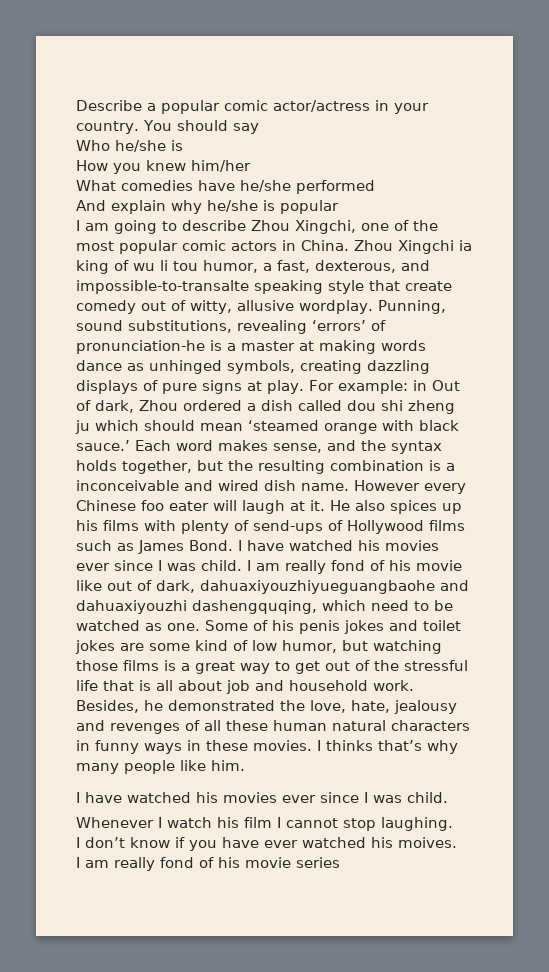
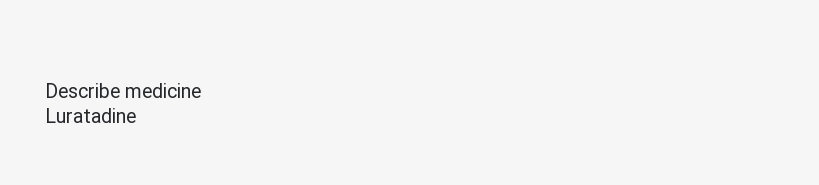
[147,100,429,114] [76,120,259,134] [76,140,183,152] [76,160,251,174] [76,180,375,194] [76,200,339,214] [76,220,438,234] [76,240,472,254] [76,260,430,274] [76,280,452,294] [76,300,446,314] [76,320,386,334] [76,340,426,354] [76,360,430,374] [76,380,460,394] [76,400,455,414] [75,420,459,434] [76,440,442,454] [76,460,455,474] [76,480,466,494] [76,500,462,514] [76,520,465,534] [76,540,439,554] [76,560,462,574] [76,580,469,594] [76,600,453,614] [76,620,461,634] [75,640,442,654] [76,660,468,674] [76,680,414,694] [76,700,457,714] [76,720,470,734] [76,740,458,754] [76,760,245,774] [76,792,448,803] [76,817,453,831] [76,837,457,851] [76,857,340,871] a popular comic actor/actress in your country. You should say // Who he/she is // How you knew him/her // What comedies have he/she performed // And explain why he/she is popular // I am going to describe Zhou Xingchi, one of the most popular comic actors in China. Zhou Xingchi ia king of wu li tou humor, a fast, dexterous, and impossible-to-transalte speaking style that create comedy out of witty, allusive wordplay. Punning, sound substitutions, revealing ‘errors’ of pronunciation-he is a master at making words dance as unhinged symbols, creating dazzling displays of pure signs at play. For example: in Out of dark, Zhou ordered a dish called dou shi zheng ju which should mean ‘steamed orange with black sauce.’ Each word makes sense, and the syntax holds together, but the resulting combination is a inconceivable and wired dish name. However every Chinese foo eater will laugh at it. He also spices up his films with plenty of send-ups of Hollywood films such as James Bond. I have watched his movies ever since I was child. I am really fond of his movie like out of dark, dahuaxiyouzhiyueguangbaohe and dahuaxiyouzhi dashengquqing, which need to be watched as one. Some of his penis jokes and toilet jokes are some kind of low humor, but watching those films is a great way to get out of the stressful life that is all about job and household work. Besides, he demonstrated the love, hate, jealousy and revenges of all these human natural characters in funny ways in these movies. I thinks that’s why many people like him. // I have watched his movies ever since I was child. // Whenever I watch his film I cannot stop laughing. // I don’t know if you have ever watched his moives. // I am really fond of his movie series -> [125,83,202,98] [45,108,136,123] medicine // Luratadine

